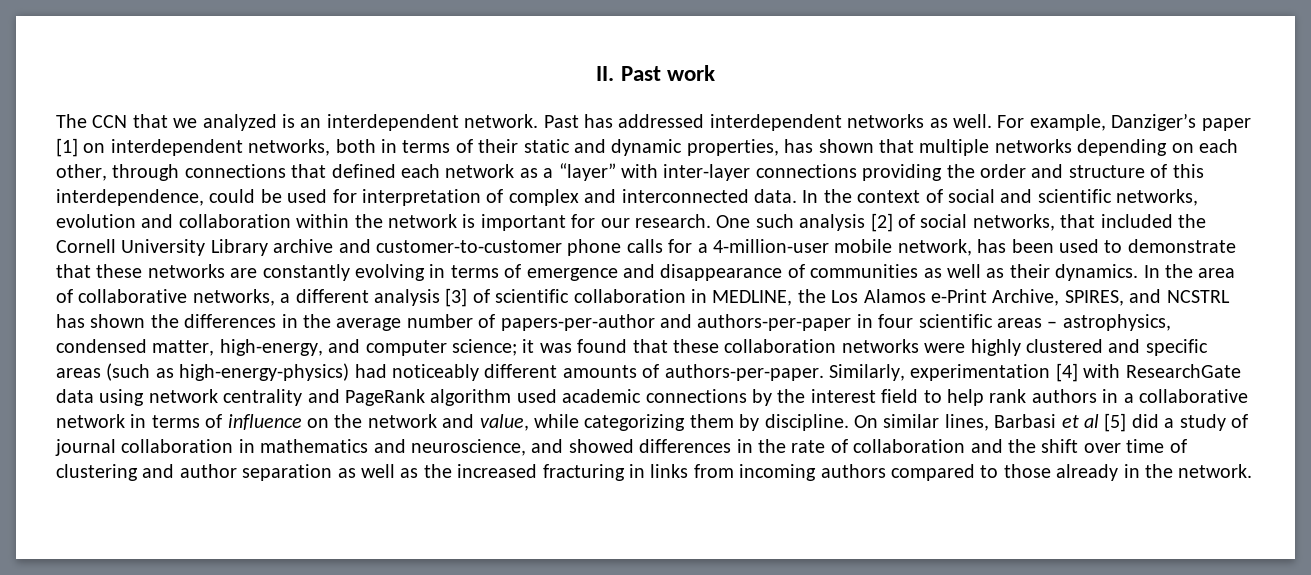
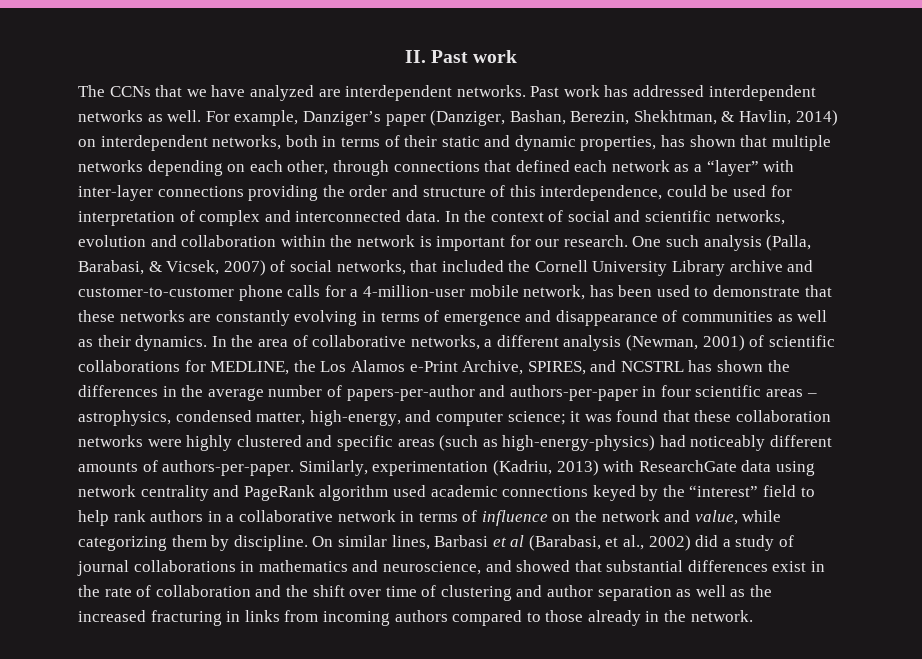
[92,115,128,128] CCN -> [109,86,151,97] CCNs
[202,114,579,131] analyzed is an interdependent network. Past -> [211,85,600,101] have analyzed are interdependent networks. Past work
[56,138,78,157] [1] -> [430,110,838,126] (Danziger, Bashan, Berezin, Shekhtman, & Havlin, 2014)
[870,213,893,232] [2] -> [766,235,812,251] [78,260,266,276] (Palla, Barabasi, & Vicsek, 2007)
[445,288,707,307] [3] of scientific collaboration in -> [626,335,835,351] [78,360,206,372] (Newman, 2001) of scientific collaborations for
[1055,363,1078,382] [4] -> [492,460,599,476] (Kadriu, 2013)
(747, 396) none -> [592,485,636,501] keyed
[810,389,876,403] interest -> [689,485,759,497] “interest”
[1104,413,1127,432] [5] -> [528,535,691,551] (Barabasi, et al., 2002)
[121,439,234,453] collaboration -> [133,560,236,572] collaborations
[639,439,732,453] differences -> [574,560,807,572] that substantial differences exist

